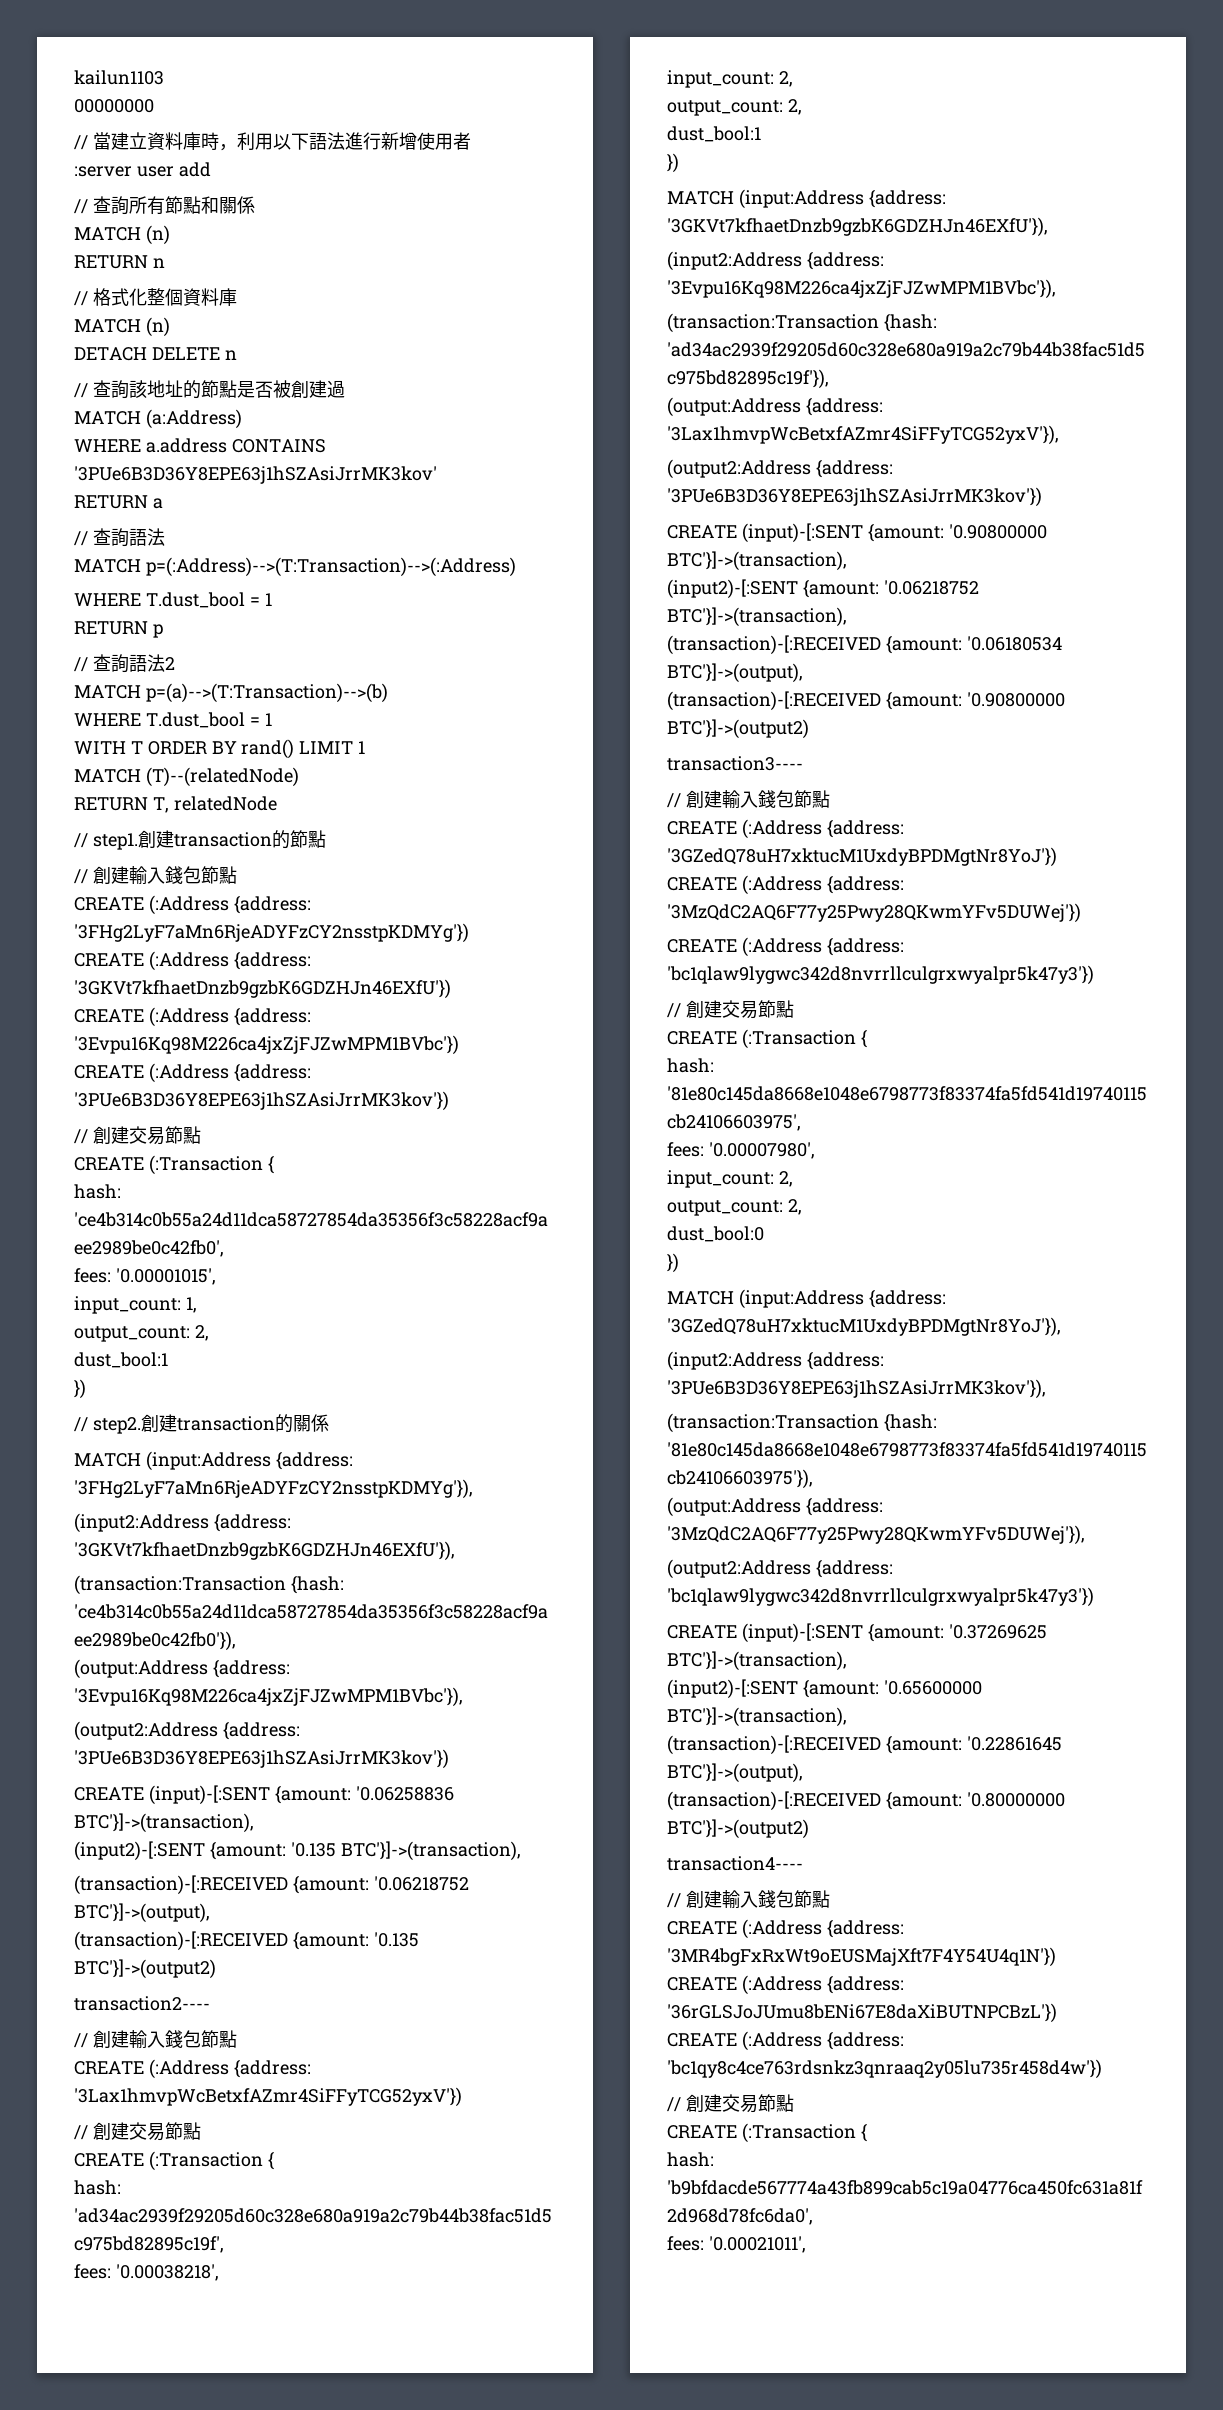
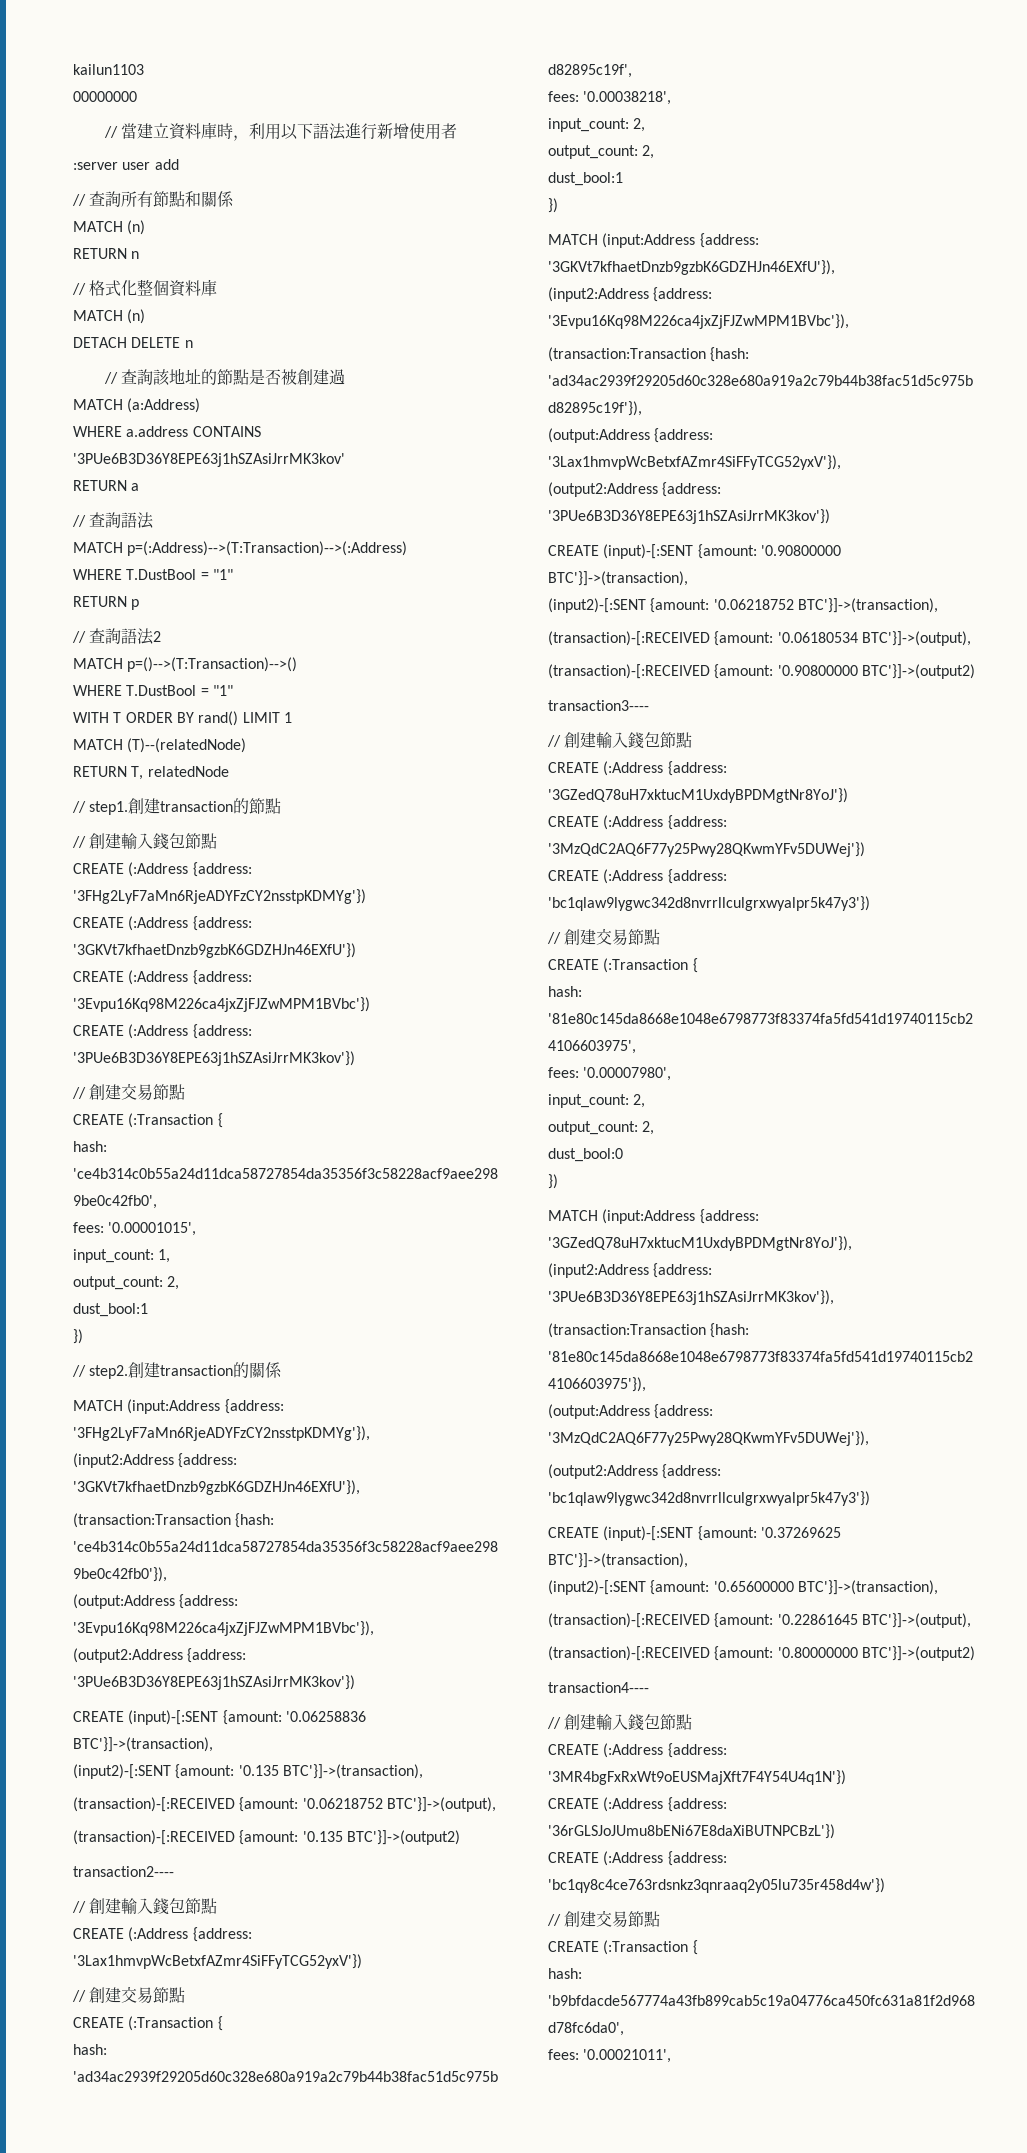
[145,592,272,608] T.dust_bool = 1 -> [126,569,233,580] T.DustBool = "1"
[145,683,388,703] [74,712,272,728] p=(a)-->(T:Transaction)-->(b) // WHERE T.dust_bool = 1 -> [127,657,298,672] [73,685,233,696] p=()-->(T:Transaction)-->() // WHERE T.DustBool = "1"

